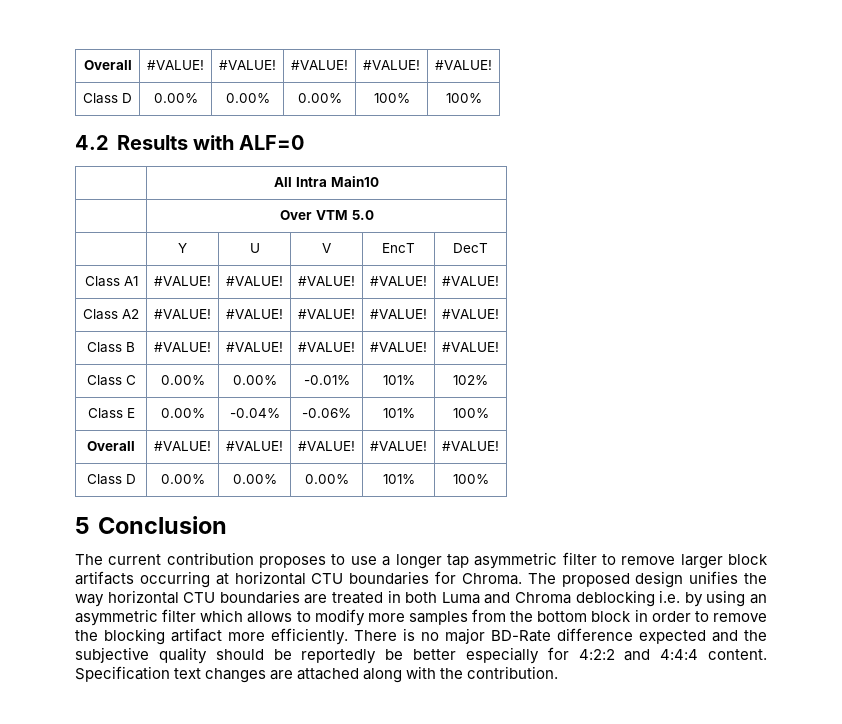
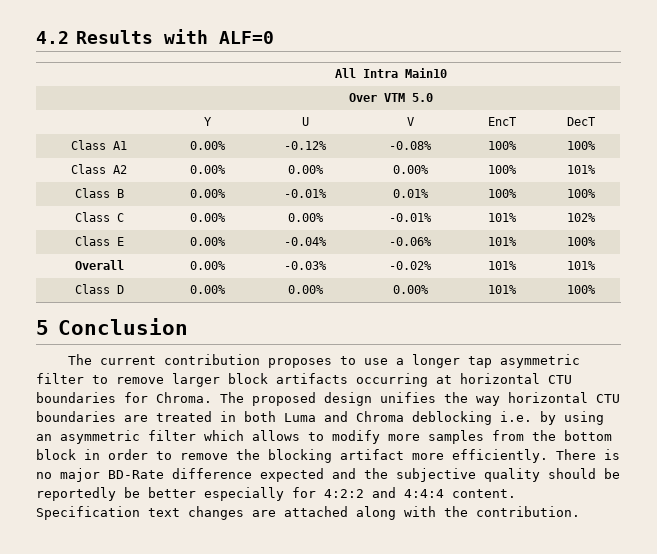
[83,60,132,70] [147,60,204,70] [219,60,276,70] [291,60,348,70] [363,60,420,70] [435,60,492,70] [83,93,132,104] [153,93,198,103] [225,93,270,103] [297,93,342,103] [373,93,410,103] [445,93,482,103] Overall | #VALUE! | #VALUE! | #VALUE! | #VALUE! | #VALUE! // Class D | 0.00% | 0.00% | 0.00% | 100% | 100% // -> (36, 37) none
[154,276,211,286] [226,276,283,286] [298,276,355,286] [370,276,427,286] [442,276,499,286] [83,309,139,320] [154,309,211,319] [226,309,283,319] [298,309,355,319] [370,309,427,319] [442,309,499,319] [87,342,135,353] [154,342,211,352] [226,342,283,352] [298,342,355,352] [370,342,427,352] [442,342,499,352] #VALUE! | #VALUE! | #VALUE! | #VALUE! | #VALUE! // Class A2 | #VALUE! | #VALUE! | #VALUE! | #VALUE! | #VALUE! // Class B | #VALUE! | #VALUE! | #VALUE! | #VALUE! | #VALUE! -> [189,141,226,150] [284,141,327,150] [389,141,432,150] [488,141,517,150] [567,141,596,150] [71,164,128,174] [189,165,226,174] [287,165,324,174] [392,165,429,174] [488,165,517,174] [567,165,596,174] [74,188,124,198] [189,189,226,198] [284,189,327,198] [392,189,429,198] [488,189,517,198] [567,189,596,198] 0.00% | -0.12% | -0.08% | 100% | 100% // Class A2 | 0.00% | 0.00% | 0.00% | 100% | 101% // Class B | 0.00% | -0.01% | 0.01% | 100% | 100%
[154,441,211,451] [226,441,283,451] [298,441,355,451] [370,441,427,451] [442,441,499,451] #VALUE! | #VALUE! | #VALUE! | #VALUE! | #VALUE! -> [189,261,226,270] [284,261,327,270] [389,261,432,270] [488,261,517,270] [567,261,596,270] 0.00% | -0.03% | -0.02% | 101% | 101%

